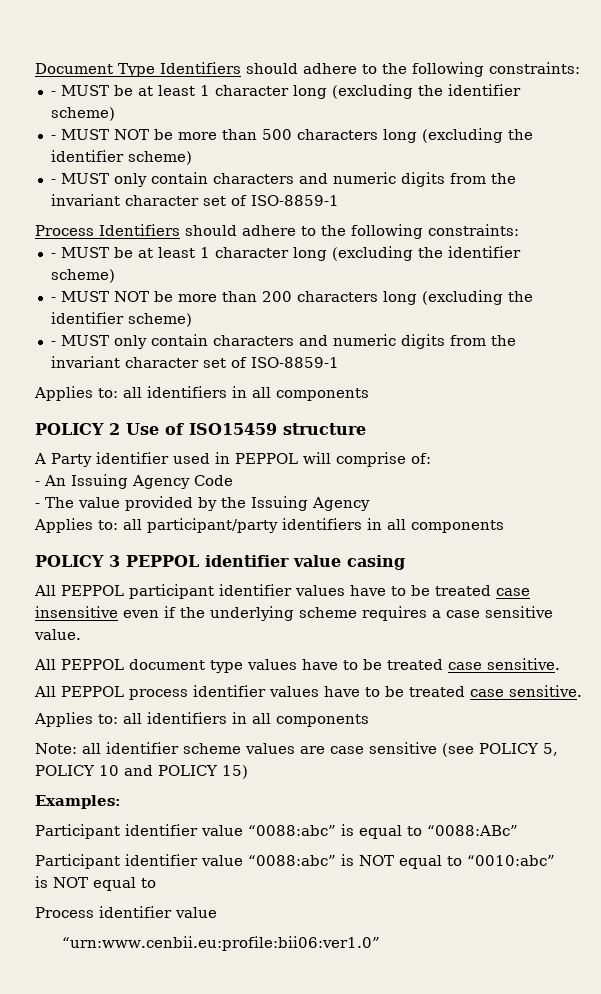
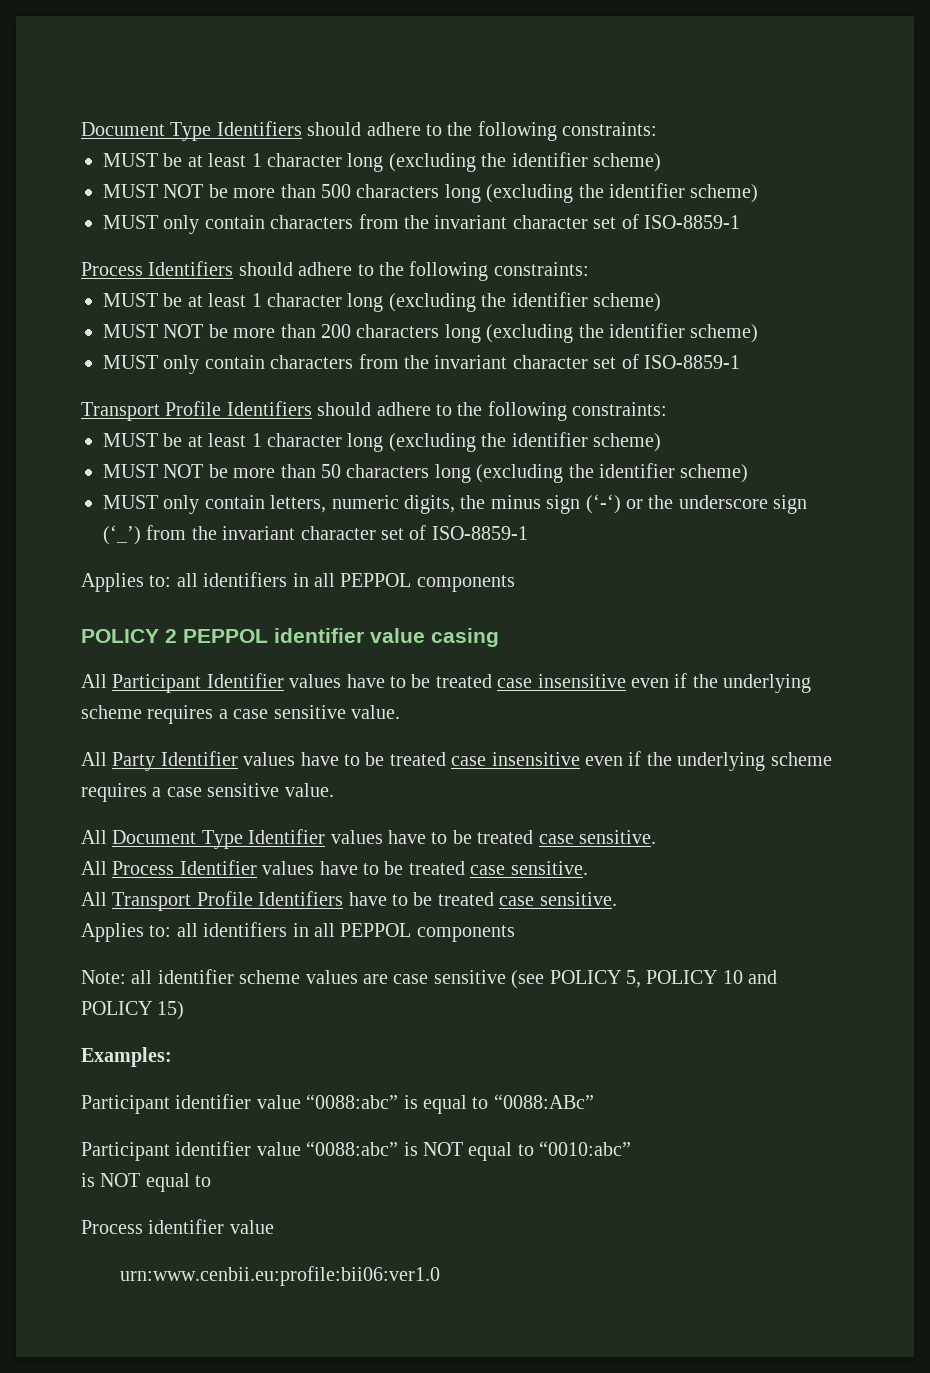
[50,91,56,96] - -> (658, 129) none
[50,135,56,140] - -> (661, 162) none
[50,172,445,187] - MUST only contain characters and numeric digits -> [103,215,354,234] MUST only contain characters
[50,253,56,258] - -> (589, 269) none
[50,297,56,302] - -> (661, 302) none
[50,334,445,349] - MUST only contain characters and numeric digits -> [103,354,740,374] [81,401,668,421] [103,432,661,452] [103,463,749,483] [103,494,808,514] [103,525,141,545] MUST only contain characters from the invariant character set of ISO-8859-1 // Transport Profile Identifiers should adhere to the following constraints: // MUST be at least 1 character long (excluding the identifier scheme) // MUST NOT be more than 50 characters long (excluding the identifier scheme) // MUST only contain letters, numeric digits, the minus sign (‘-‘) or the underscore sign (‘_’)
[276,388,369,401] [35,423,366,435] [34,452,431,467] [35,474,233,489] [35,496,370,511] [34,518,504,533] [35,555,120,567] components // POLICY 2 Use of ISO15459 structure // A Party identifier used in PEPPOL will comprise of: // - An Issuing Agency Code // - The value provided by the Issuing Agency // Applies to: all participant/party identifiers in all components // POLICY 3 -> [340,573,515,592] [81,629,177,643] PEPPOL components // POLICY 2
[61,584,292,599] PEPPOL participant identifier -> [112,673,284,693] Participant Identifier
[61,658,560,673] [34,685,582,700] [34,712,271,727] PEPPOL document type values have to be treated case sensitive. // All PEPPOL process identifier values have to be treated case sensitive. // Applies to: all identifiers in all -> [112,751,832,771] [81,783,334,802] [81,829,656,849] [81,860,588,875] [81,891,617,911] [81,922,412,942] Party Identifier values have to be treated case insensitive even if the underlying scheme requires a case sensitive value. // All Document Type Identifier values have to be treated case sensitive. // All Process Identifier values have to be treated case sensitive. // All Transport Profile Identifiers have to be treated case sensitive. // Applies to: all identifiers in all PEPPOL
[62,936,381,951] “urn:www.cenbii.eu:profile:bii06:ver1.0” -> [119,1266,440,1286] urn:www.cenbii.eu:profile:bii06:ver1.0

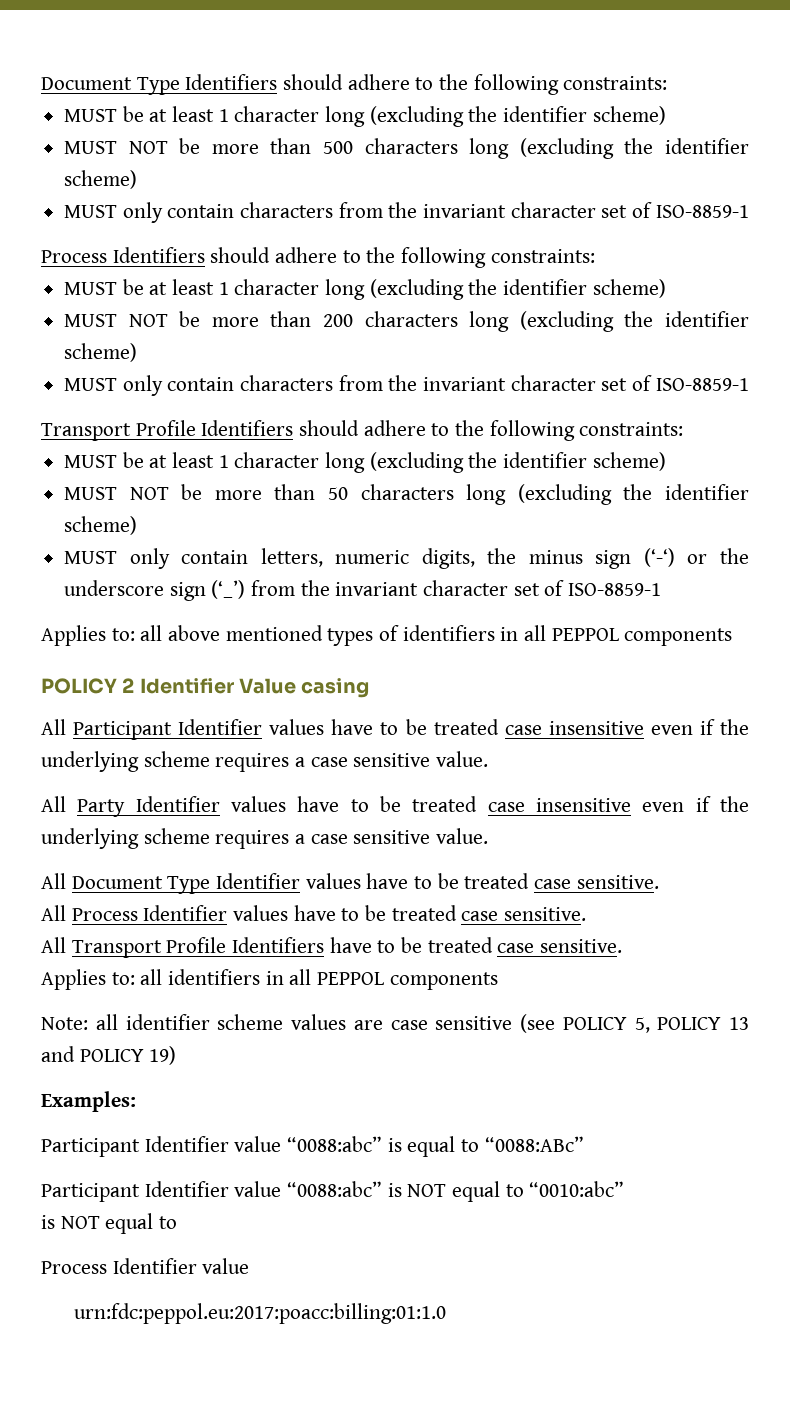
(198, 580) none -> [168,625,400,646] above mentioned types of
[183,628,425,643] PEPPOL identifier value -> [139,678,296,694] Identifier Value
[722,970,743,984] 10 -> [729,1017,749,1030] 13
[157,1001,185,1020] 15) -> [149,1046,177,1065] 19)
[175,1094,252,1109] identifier -> [144,1136,229,1152] Identifier
[175,1141,252,1156] identifier -> [144,1181,229,1197] Identifier
[148,1219,225,1234] identifier -> [112,1258,197,1274] Identifier
[119,1266,440,1286] urn:www.cenbii.eu:profile:bii06:ver1.0 -> [74,1303,447,1324] urn:fdc:peppol.eu:2017:poacc:billing:01:1.0

